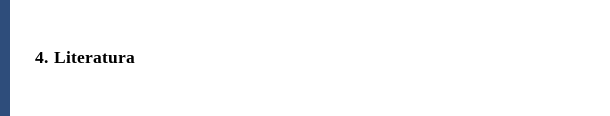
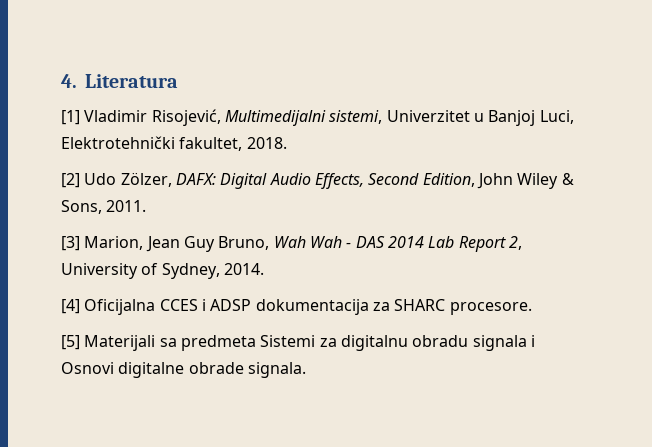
(136, 57) none -> [61,109,574,126] [61,136,287,151] [61,172,574,189] [61,200,147,214] [61,236,522,252] [61,263,264,279] [61,299,532,315] [61,335,535,351] [61,362,306,378] // [1] Vladimir Risojević, Multimedijalni sistemi, Univerzitet u Banjoj Luci, Elektrotehnički fakultet, 2018. // [2] Udo Zölzer, DAFX: Digital Audio Effects, Second Edition, John Wiley & Sons, 2011. // [3] Marion, Jean Guy Bruno, Wah Wah - DAS 2014 Lab Report 2, University of Sydney, 2014. // [4] Oficijalna CCES i ADSP dokumentacija za SHARC procesore. // [5] Materijali sa predmeta Sistemi za digitalnu obradu signala i Osnovi digitalne obrade signala.

